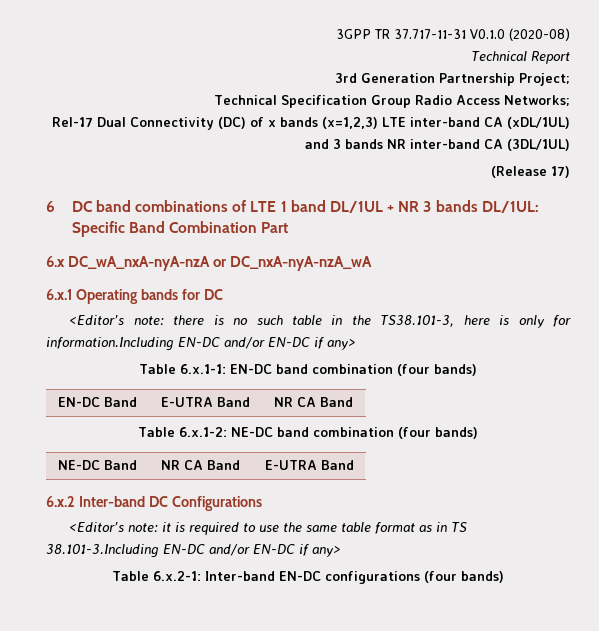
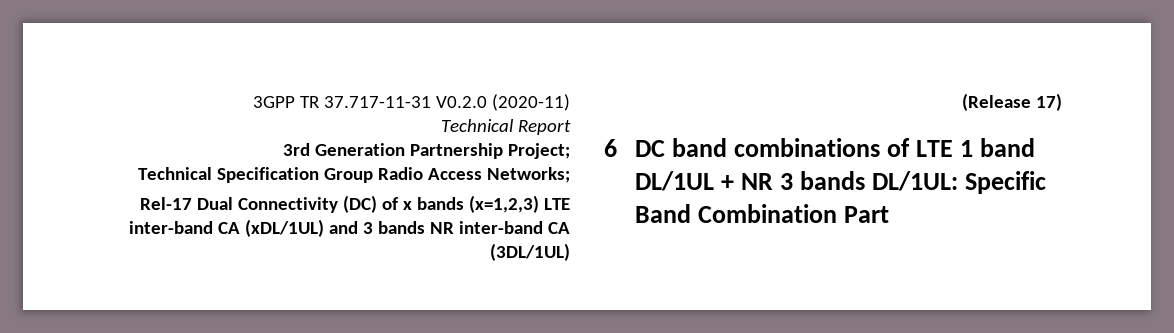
[470,28,570,41] V0.1.0 (2020-08) -> [436,94,570,111] V0.2.0 (2020-11)
[46,256,373,271] [46,289,223,304] [69,315,571,328] [46,337,356,351] [139,364,477,376] [58,397,137,407] [160,397,250,407] [274,397,353,407] [138,427,478,439] [58,460,137,470] [161,460,240,470] [264,460,354,470] [46,496,262,511] [69,522,468,535] [46,544,341,558] [112,571,504,584] // 6.x DC_wA_nxA-nyA-nzA or DC_nxA-nyA-nzA_wA // 6.x.1 Operating bands for DC // <Editor’s note: there is no such table in the TS38.101-3, here is only for information.Including EN-DC and/or EN-DC if any> // Table 6.x.1-1: EN-DC band combination (four bands) // EN-DC Band | E-UTRA Band | NR CA Band // Table 6.x.1-2: NE-DC band combination (four bands) // NE-DC Band | NR CA Band | E-UTRA Band // 6.x.2 Inter-band DC Configurations // <Editor’s note: it is required to use the same table format as in TS 38.101-3.Including EN-DC and/or EN-DC if any> // Table 6.x.2-1: Inter-band EN-DC configurations (four bands) -> (889, 214) none

